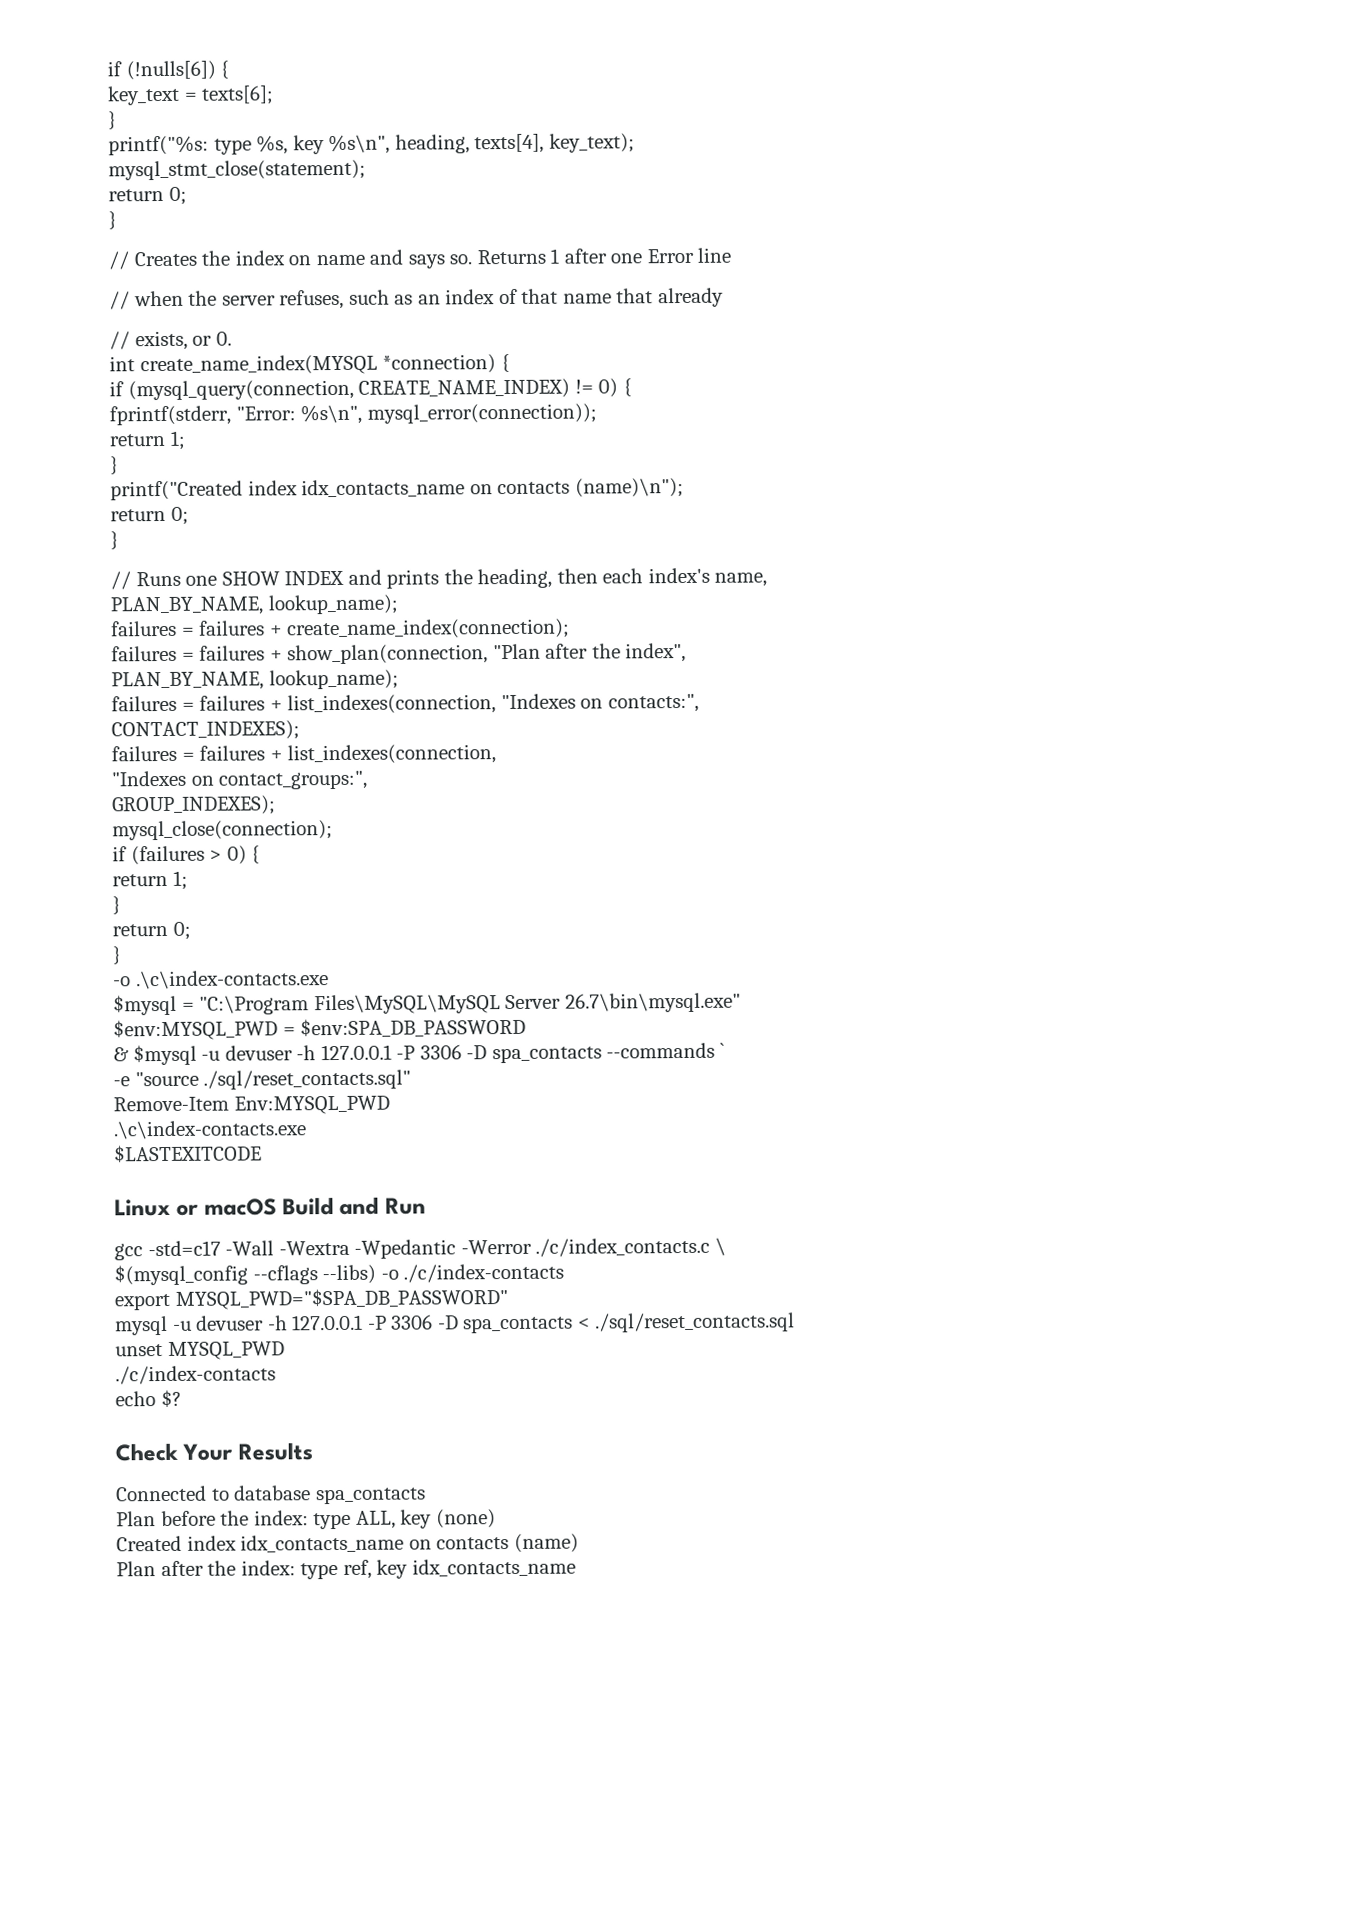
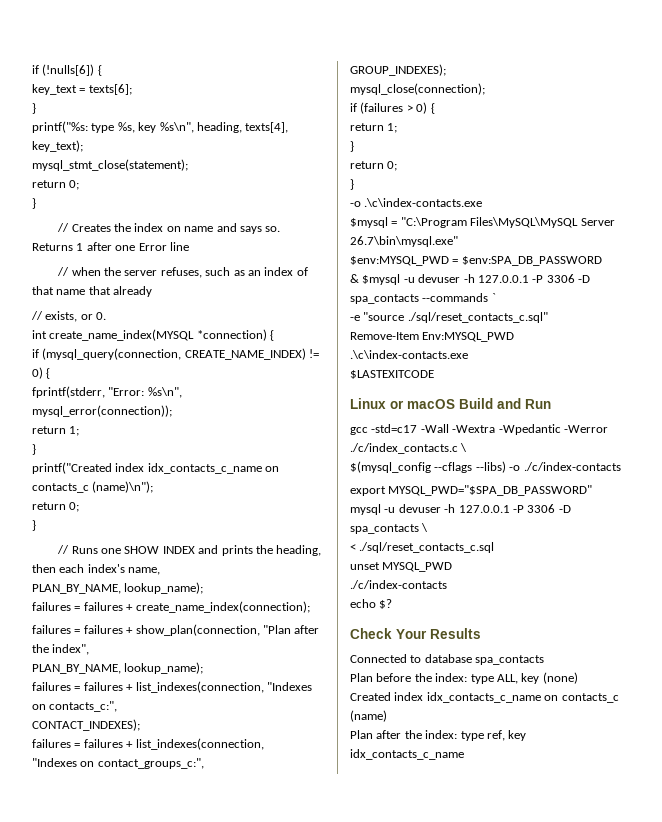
[301,479,571,498] idx_contacts_name on contacts -> [147,463,280,474] [32,483,89,493] idx_contacts_c_name on contacts_c
[607,693,699,713] contacts:", -> [49,701,118,712] contacts_c:",
[218,770,368,790] contact_groups:", -> [97,758,204,769] contact_groups_c:",
[203,1069,412,1090] ./sql/reset_contacts.sql" -> [407,312,548,323] ./sql/reset_contacts_c.sql"
[577,1312,796,1333] < ./sql/reset_contacts.sql -> [421,523,429,532] [350,542,495,553] \ // < ./sql/reset_contacts_c.sql
[240,1534,510,1553] idx_contacts_name on contacts -> [426,692,619,703] idx_contacts_c_name on contacts_c
[411,1558,576,1577] idx_contacts_name -> [350,749,464,760] idx_contacts_c_name

